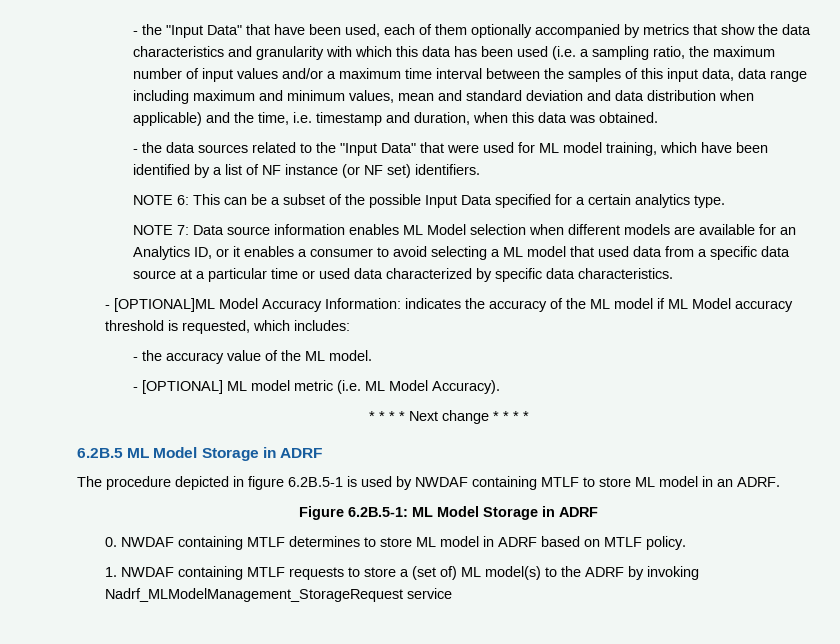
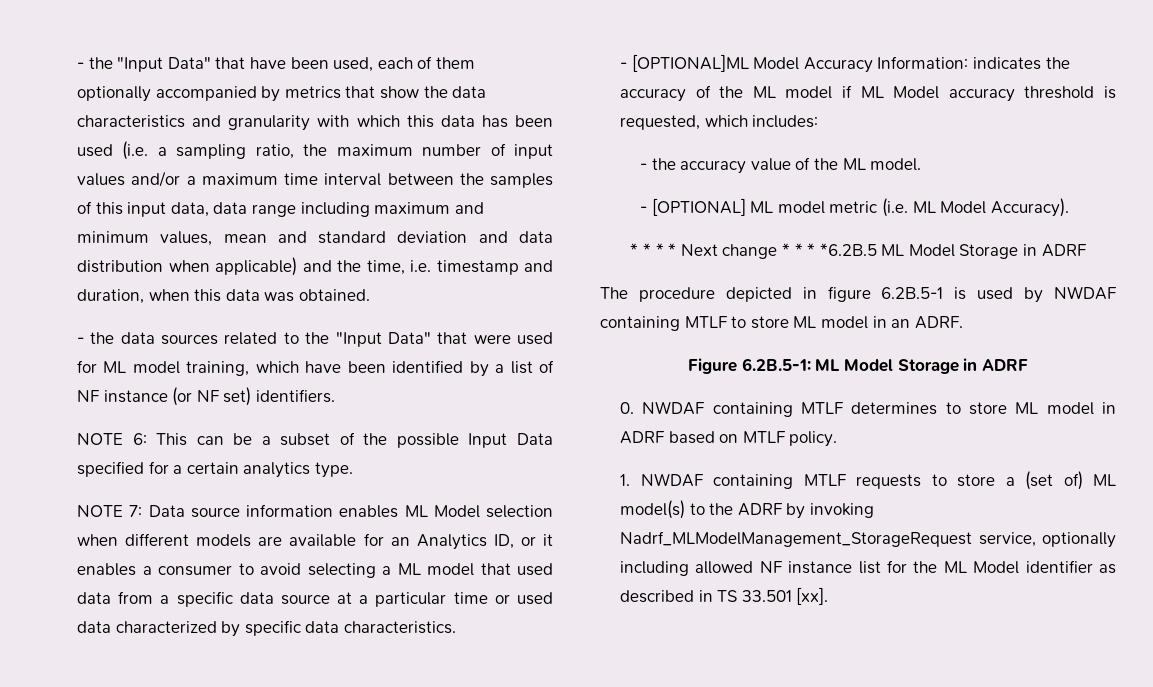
[522,411,529,421] [77,448,123,458] * // 6.2B.5 -> [819,243,877,256] *6.2B.5
[407,588,453,599] service -> [978,532,1116,548] [620,560,1116,576] [620,587,829,605] service, optionally including allowed NF instance list for the ML Model identifier as described in TS 33.501 [xx].

